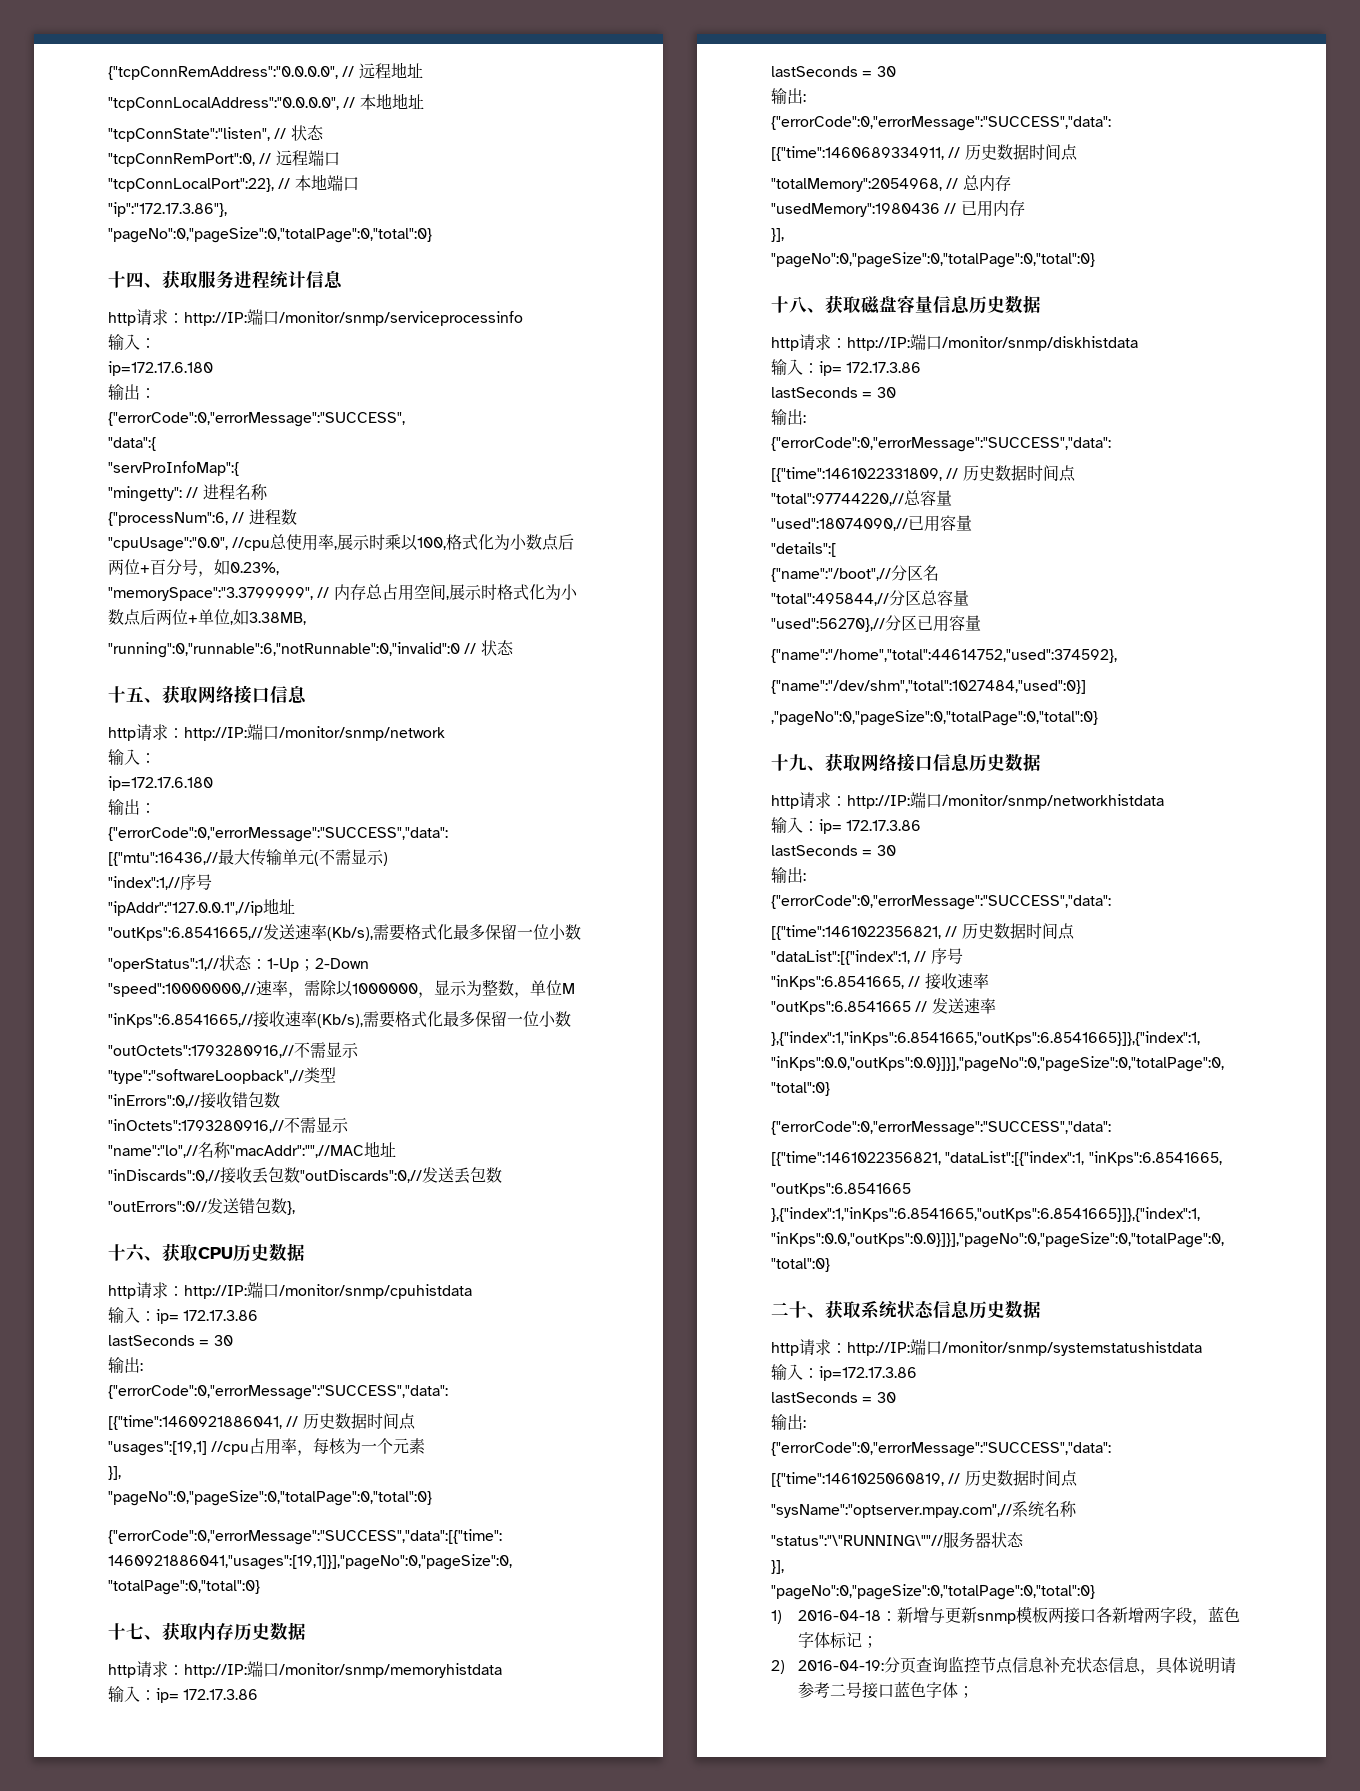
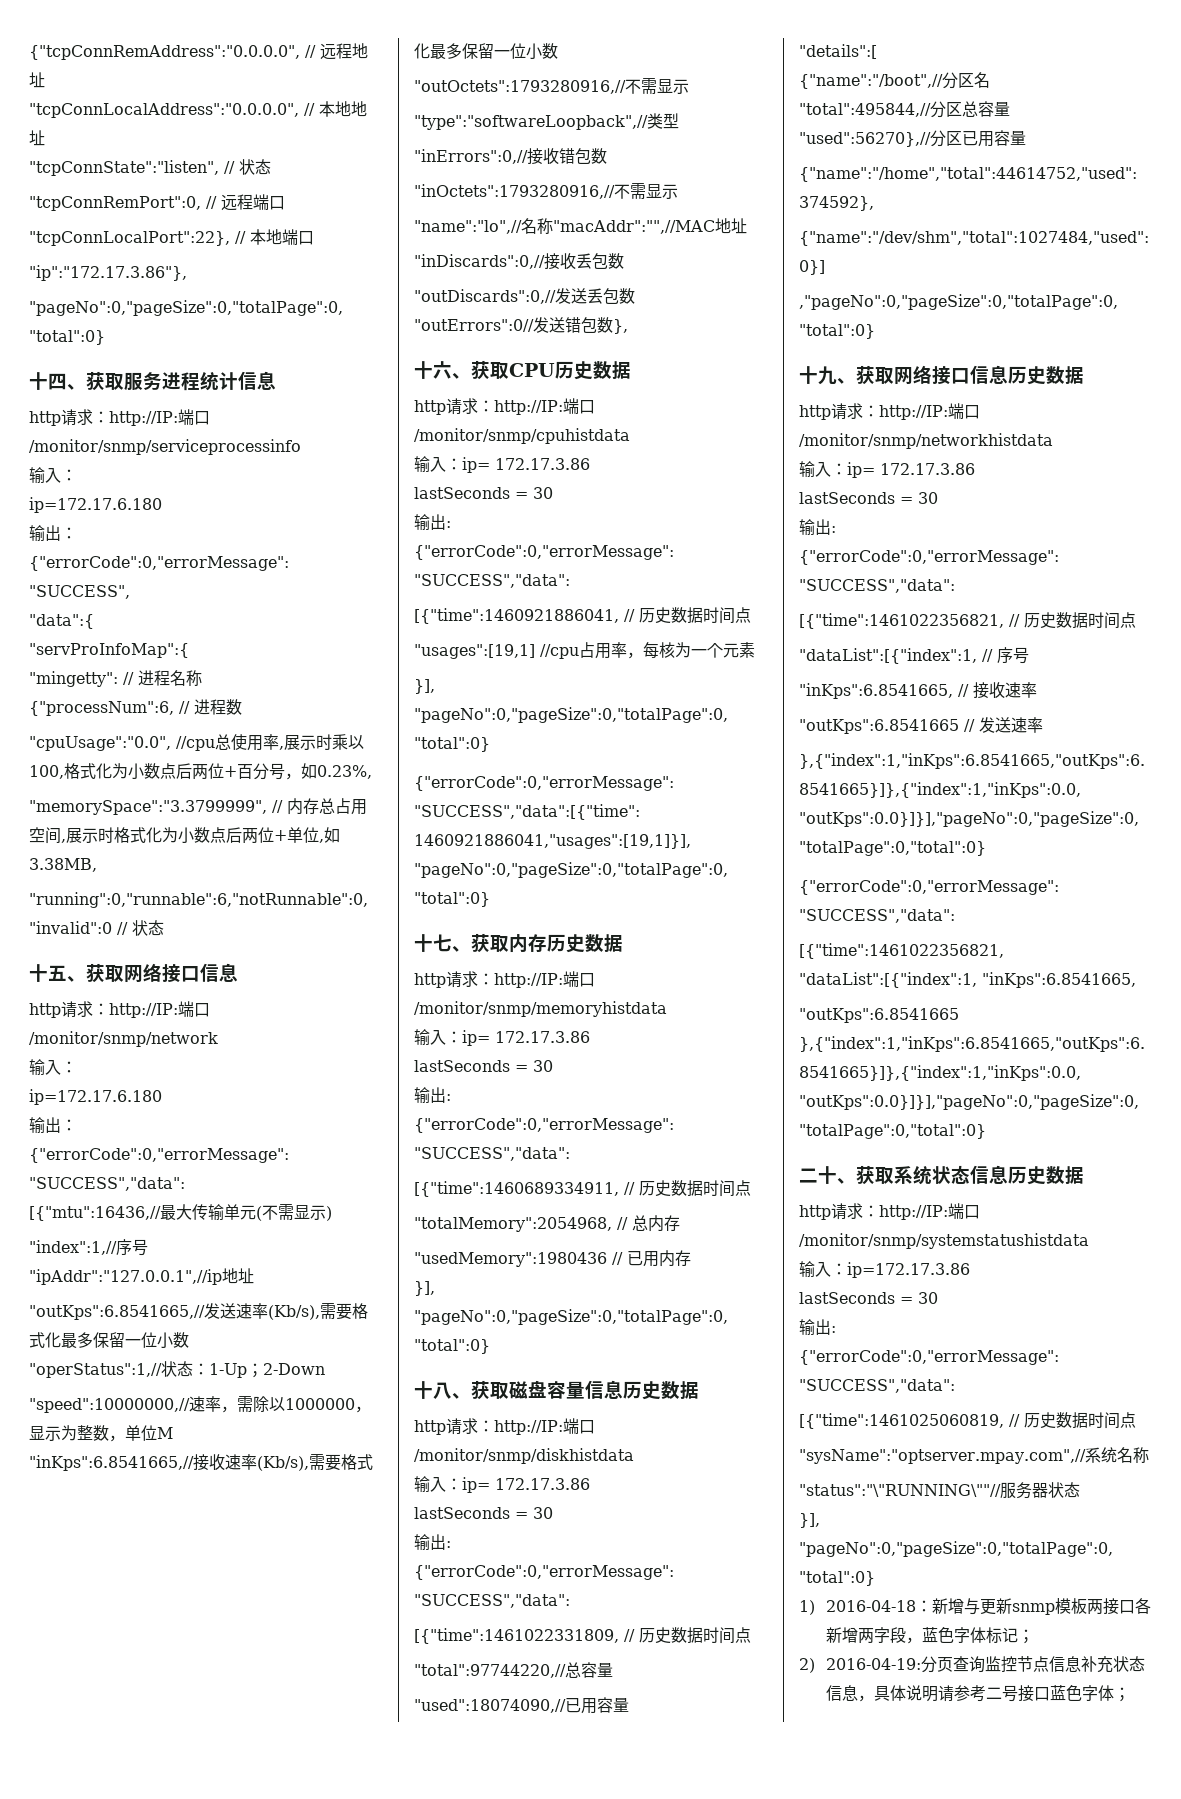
(300, 1175) none -> (624, 261) //

